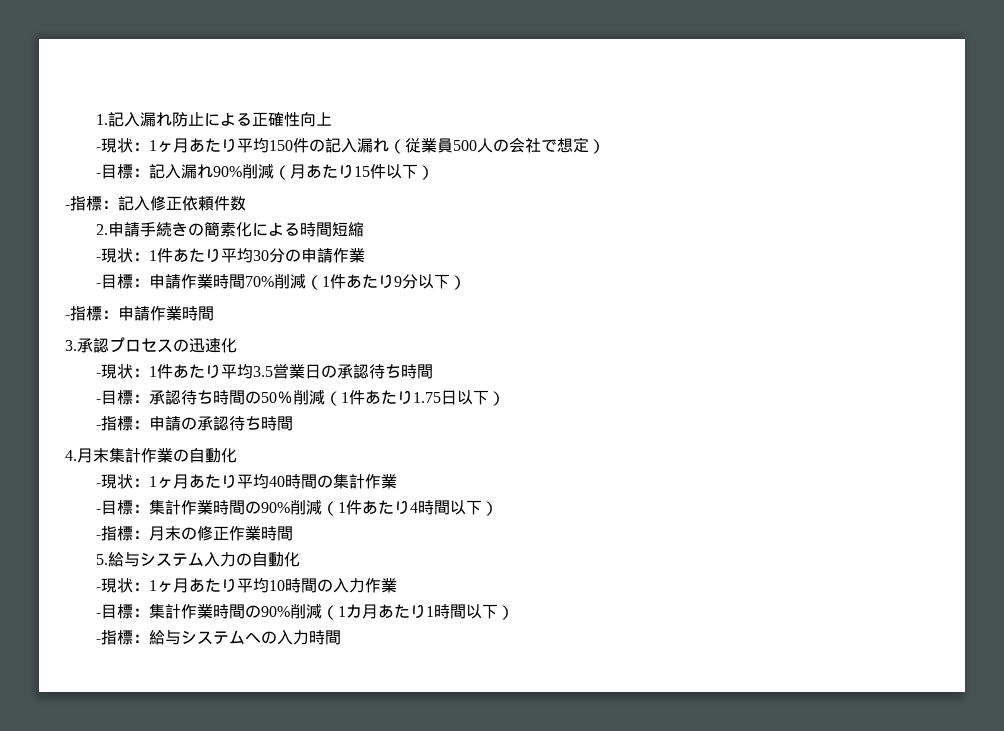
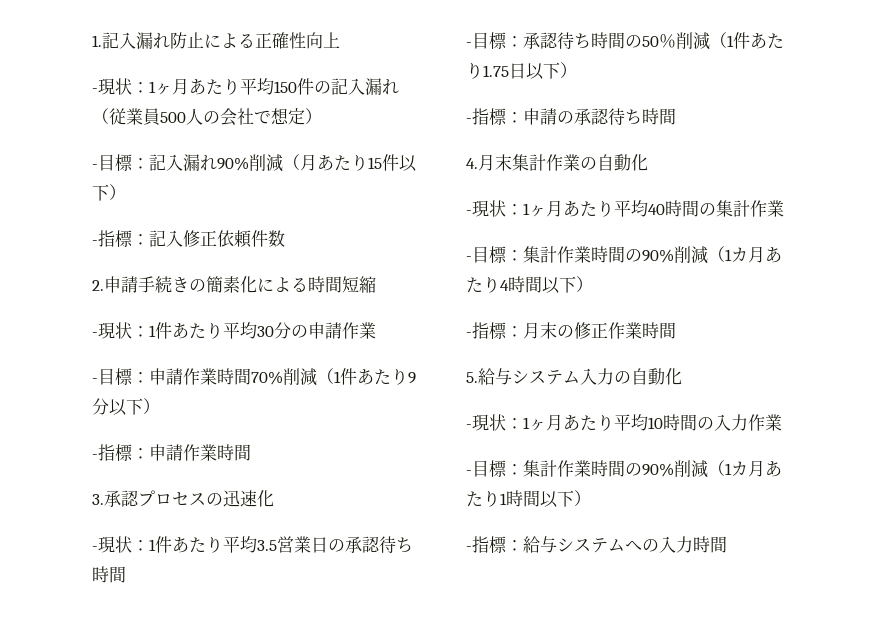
[345,500,362,515] 件 -> [731,246,765,263] カ月

